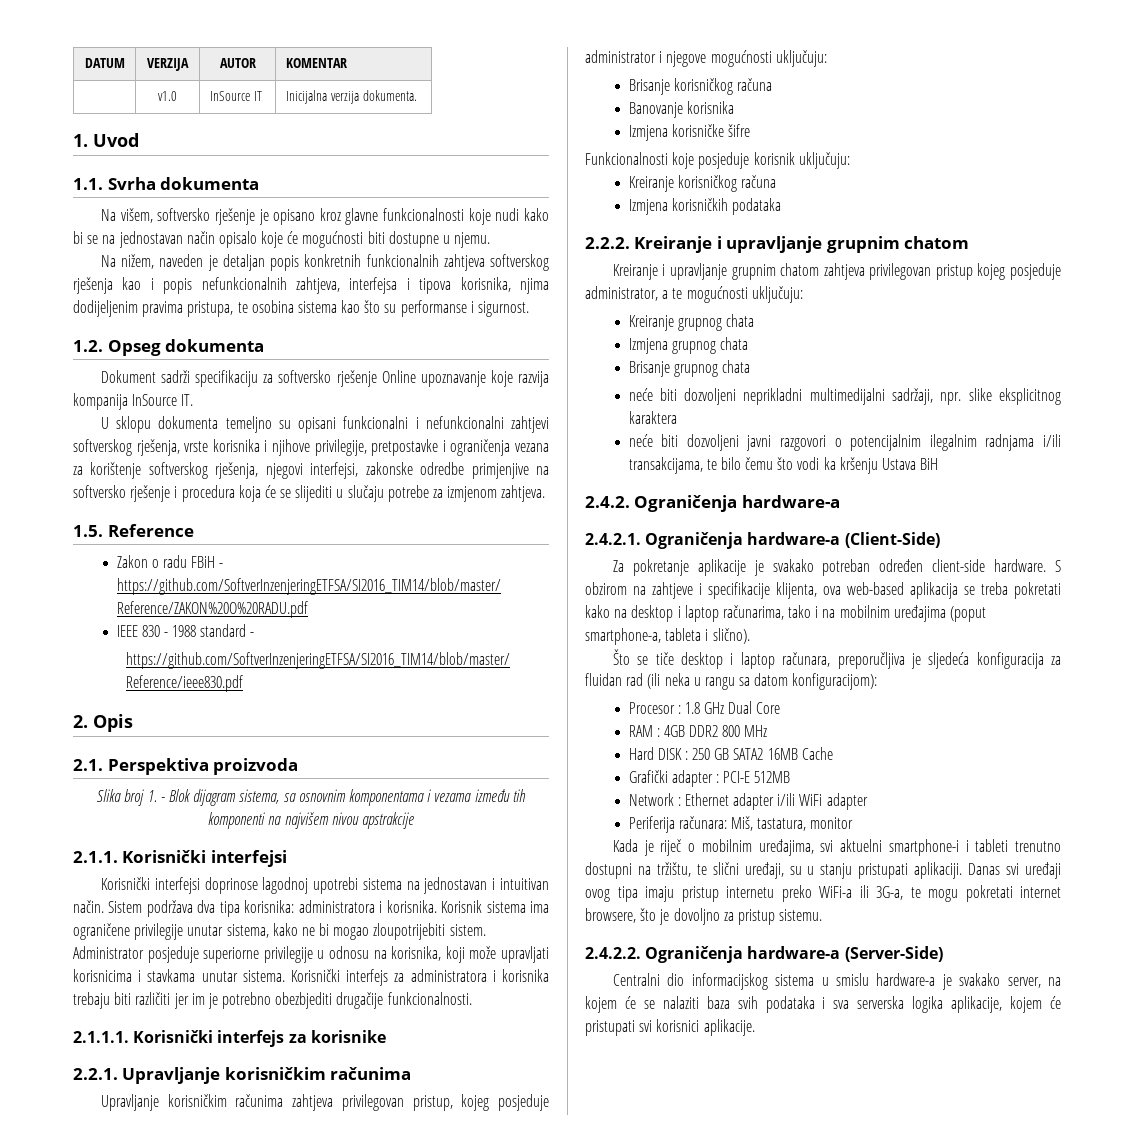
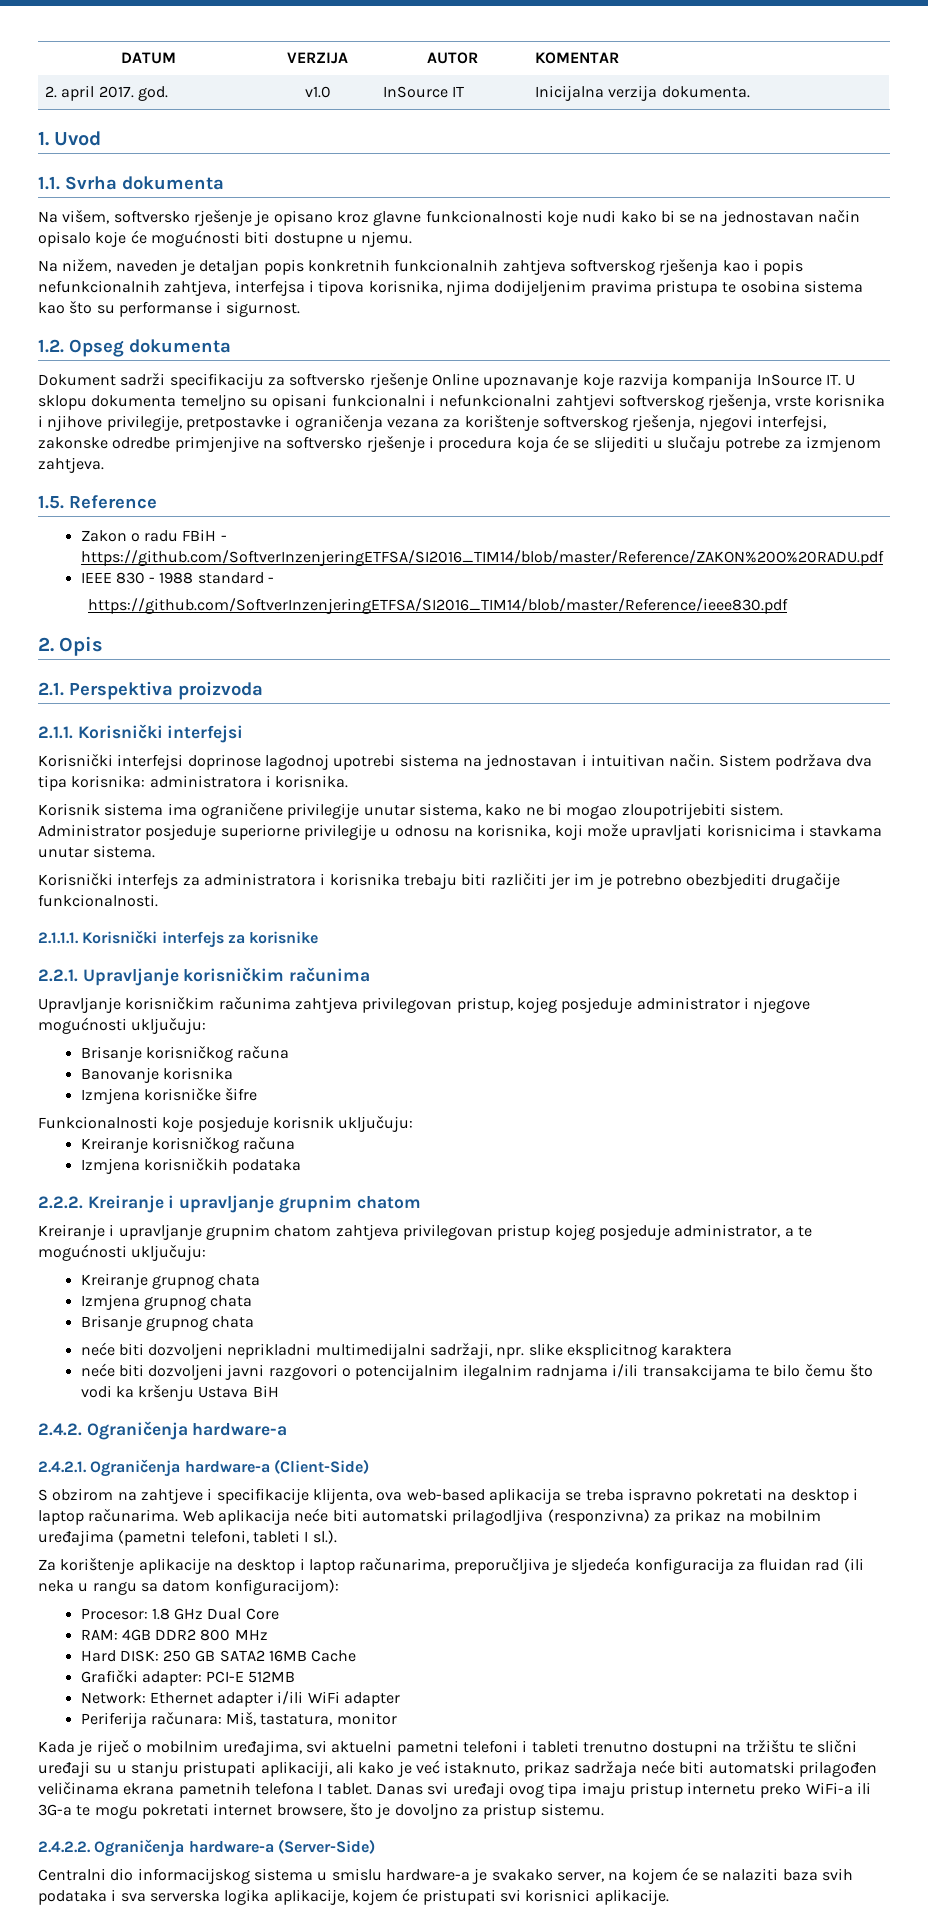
(347, 63) none -> [44,85,168,101] 2. april 2017. god.
[187,301,234,317] pristupa, -> [655,280,718,296] pristupa
(194, 400) // -> (841, 380) none
[97,789,526,806] [208,812,414,829] // Slika broj 1. - Blok dijagram sistema, sa osnovnim komponentama i vezama između tih komponenti na najvišem nivou apstrakcije -> (263, 690) none
(437, 906) none -> (349, 781) //
(285, 976) none -> (156, 851) //
[628,457,703,474] transakcijama, -> [642,1364,751,1380] transakcijama
[612,559,1047,576] Za pokretanje aplikacije je svakako potreban određen client-side hardware. -> (369, 1466) none
[1014,582,1061,599] [585,605,610,618] pokretati kako -> [627,1488,859,1504] [38,1508,821,1525] [38,1530,337,1546] [38,1558,210,1574] ispravno pokretati na desktop i laptop računarima. Web aplikacija neće biti automatski prilagodljiva (responzivna) za prikaz na mobilnim uređajima (pametni telefoni, tableti I sl.). // Za korištenje aplikacije
[788,605,987,622] [585,628,750,645] [612,649,831,669] tako i na mobilnim uređajima (poput smartphone-a, tableta i slično). // Što se tiče desktop i laptop računara, -> (450, 1565) none
[628,702,681,714] Procesor : -> [80,1608,148,1620] Procesor:
[628,725,660,737] RAM : -> [80,1629,118,1640] RAM:
[657,748,688,760] DISK : -> [119,1650,159,1662] DISK:
[671,770,719,787] adapter : -> [141,1671,202,1686] adapter:
[628,793,681,806] Network : -> [80,1692,146,1704] Network:
[888,839,959,856] smartphone-i -> [396,1740,518,1756] pametni telefoni
[656,862,691,877] tržištu, -> [745,1740,795,1753] tržištu
[744,862,784,879] uređaji, -> [38,1761,90,1777] uređaji
[914,862,963,879] aplikaciji. -> [260,1760,878,1777] [38,1782,372,1798] aplikaciji, ali kako je već istaknuto, prikaz sadržaja neće biti automatski prilagođen veličinama ekrana pametnih telefona I tablet.
[876,886,903,900] 3G-a, -> [38,1804,72,1816] 3G-a

